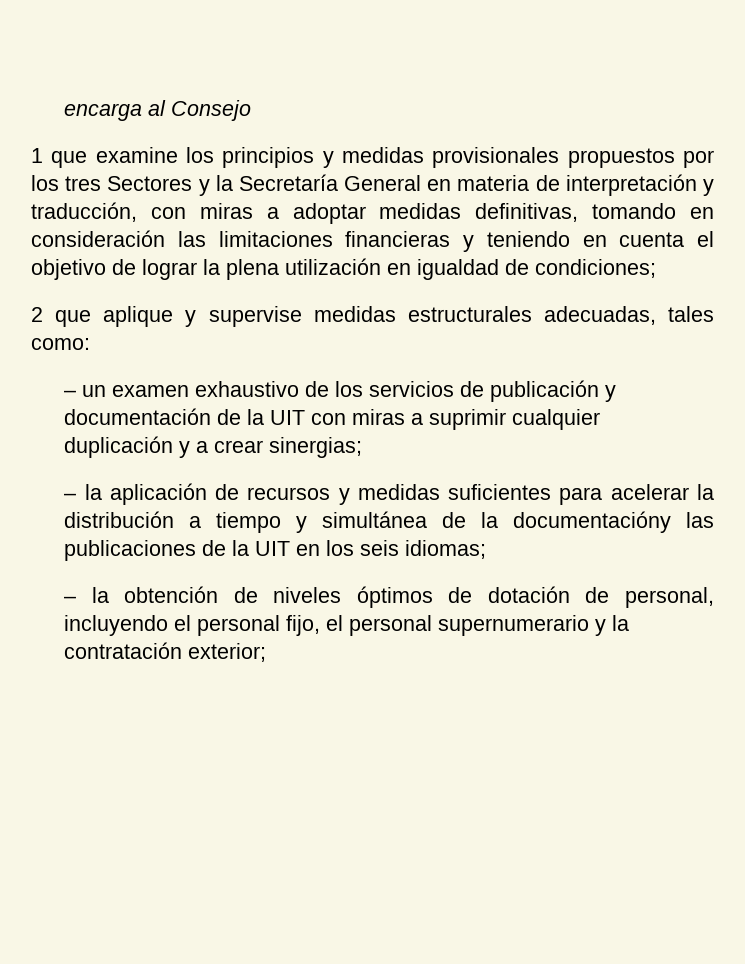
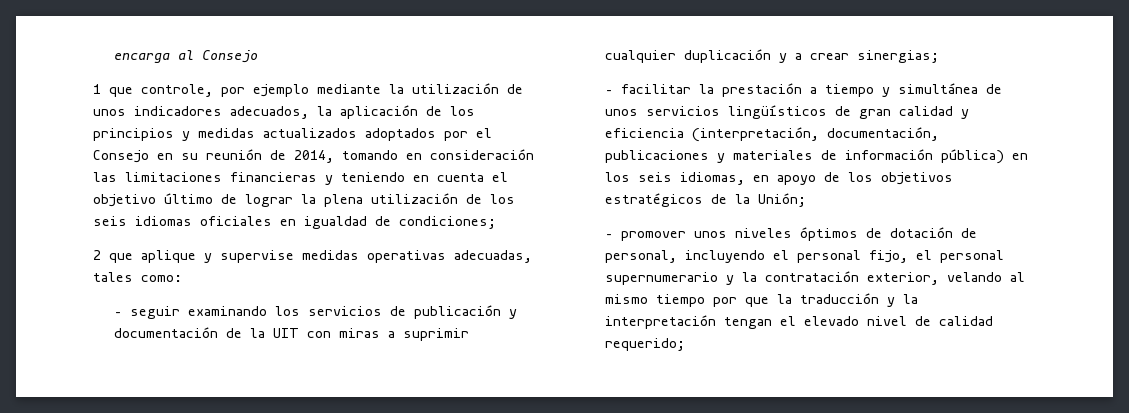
[95,147,714,168] [31,174,714,196] [31,202,579,224] examine los principios y medidas provisionales propuestos por los tres Sectores y la Secretaría General en materia de interpretación y traducción, con miras a adoptar medidas definitivas, -> [141,83,523,97] [93,105,475,119] [93,128,492,141] [93,149,334,163] controle, por ejemplo mediante la utilización de unos indicadores adecuados, la aplicación de los principios y medidas actualizados adoptados por el Consejo en su reunión de 2014,
(106, 269) none -> [164,193,213,204] último
(381, 266) none -> [466,194,515,204] [93,216,272,226] de los seis idiomas oficiales
[407,306,532,322] estructurales -> [367,250,446,263] operativas
[82,381,330,397] un examen exhaustivo de -> [129,306,267,319] seguir examinando
[84,483,714,505] [64,511,175,528] la aplicación de recursos y medidas suficientes para acelerar la distribución -> [620,83,802,97] facilitar la prestación
[481,511,714,533] [64,540,487,561] [64,586,258,603] la documentacióny las publicaciones de la UIT en los seis idiomas; // – la obtención de -> [604,105,969,119] [604,127,939,142] [604,149,1028,164] [604,172,953,185] [604,193,806,207] [604,231,727,241] unos servicios lingüísticos de gran calidad y eficiencia (interpretación, documentación, publicaciones y materiales de información pública) en los seis idiomas, en apoyo de los objetivos estratégicos de la Unión; // – promover unos
[188,643,267,662] exterior; -> [866,272,1025,285] [604,293,918,307] [604,315,993,329] [604,338,685,351] exterior, velando al mismo tiempo por que la traducción y la interpretación tengan el elevado nivel de calidad requerido;

